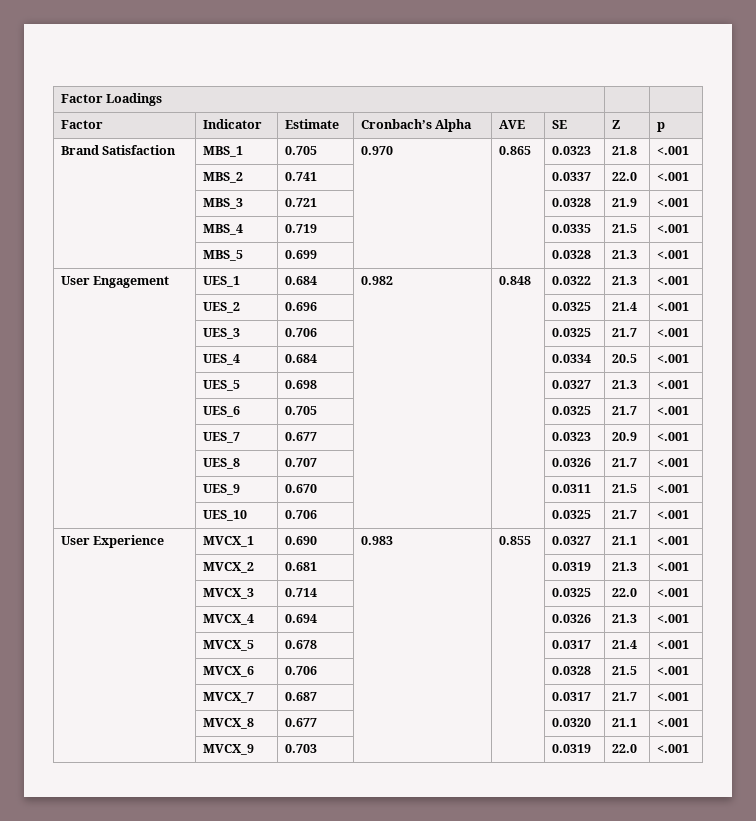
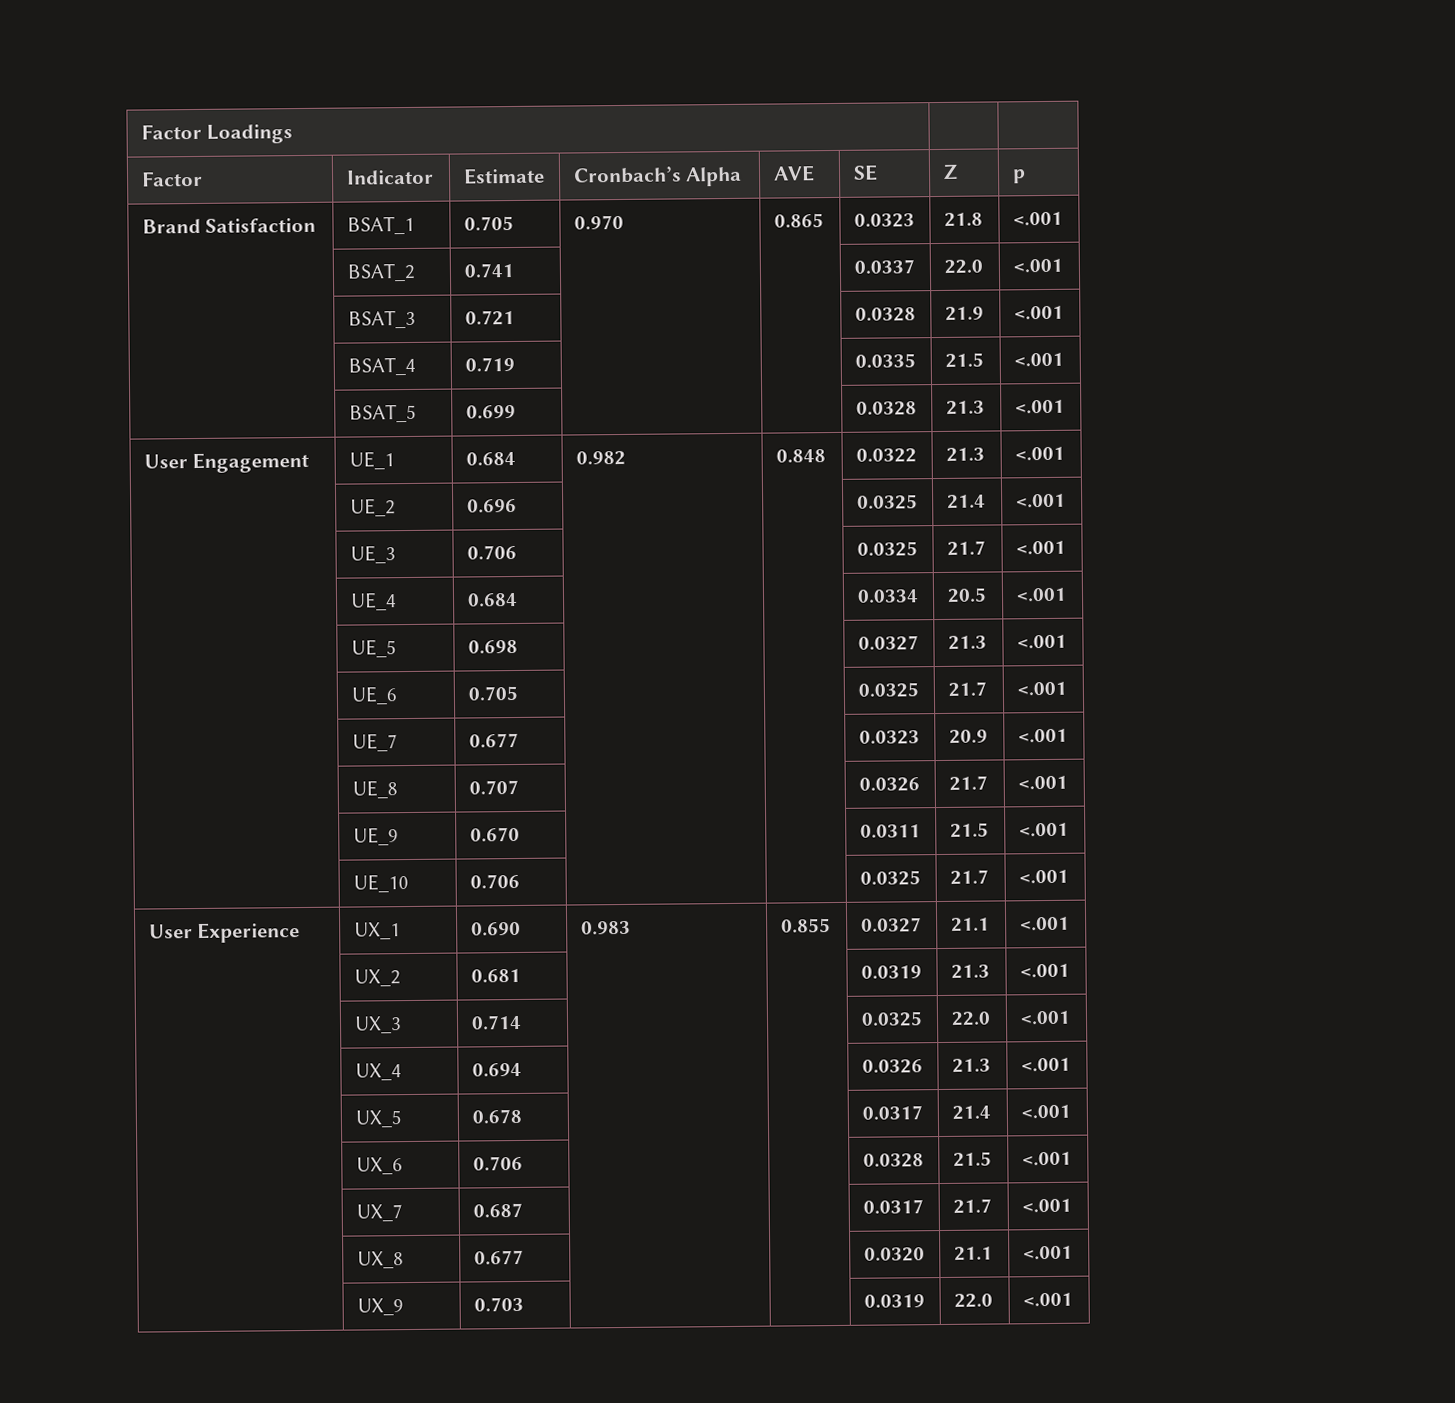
[202,146,243,157] MBS_1 -> [346,215,415,235] BSAT_1
[202,172,243,183] MBS_2 -> [346,262,416,282] BSAT_2
[202,198,243,209] MBS_3 -> [347,309,416,329] BSAT_3
[202,224,243,235] MBS_4 -> [347,356,416,376] BSAT_4
[202,250,243,261] MBS_5 -> [348,403,417,423] BSAT_5
[202,276,240,287] UES_1 -> [348,451,395,470] UE_1
[202,302,240,313] UES_2 -> [349,498,396,517] UE_2
[202,328,240,339] UES_3 -> [349,545,396,564] UE_3
[202,354,240,365] UES_4 -> [349,592,397,611] UE_4
[202,380,240,391] UES_5 -> [350,639,397,658] UE_5
[202,406,240,417] UES_6 -> [350,686,398,705] UE_6
[202,432,240,443] UES_7 -> [351,733,398,752] UE_7
[202,458,240,469] UES_8 -> [351,780,398,799] UE_8
[202,484,240,495] UES_9 -> [352,827,399,846] UE_9
[202,510,247,521] UES_10 -> [352,874,409,893] UE_10
[202,536,254,547] MVCX_1 -> [353,922,401,940] UX_1
[202,562,254,573] MVCX_2 -> [353,969,401,987] UX_2
[202,588,254,599] MVCX_3 -> [353,1016,402,1034] UX_3
[202,614,254,625] MVCX_4 -> [354,1063,402,1081] UX_4
[202,640,254,651] MVCX_5 -> [354,1110,402,1128] UX_5
[202,666,254,677] MVCX_6 -> [355,1157,403,1175] UX_6
[202,692,254,703] MVCX_7 -> [355,1204,403,1222] UX_7
[202,718,254,729] MVCX_8 -> [356,1251,404,1269] UX_8
[202,744,254,755] MVCX_9 -> [356,1298,404,1316] UX_9

